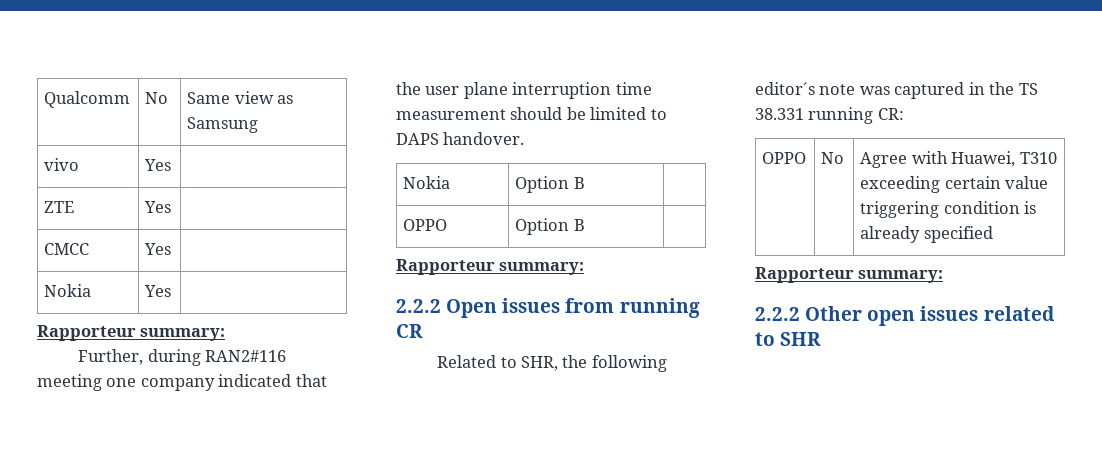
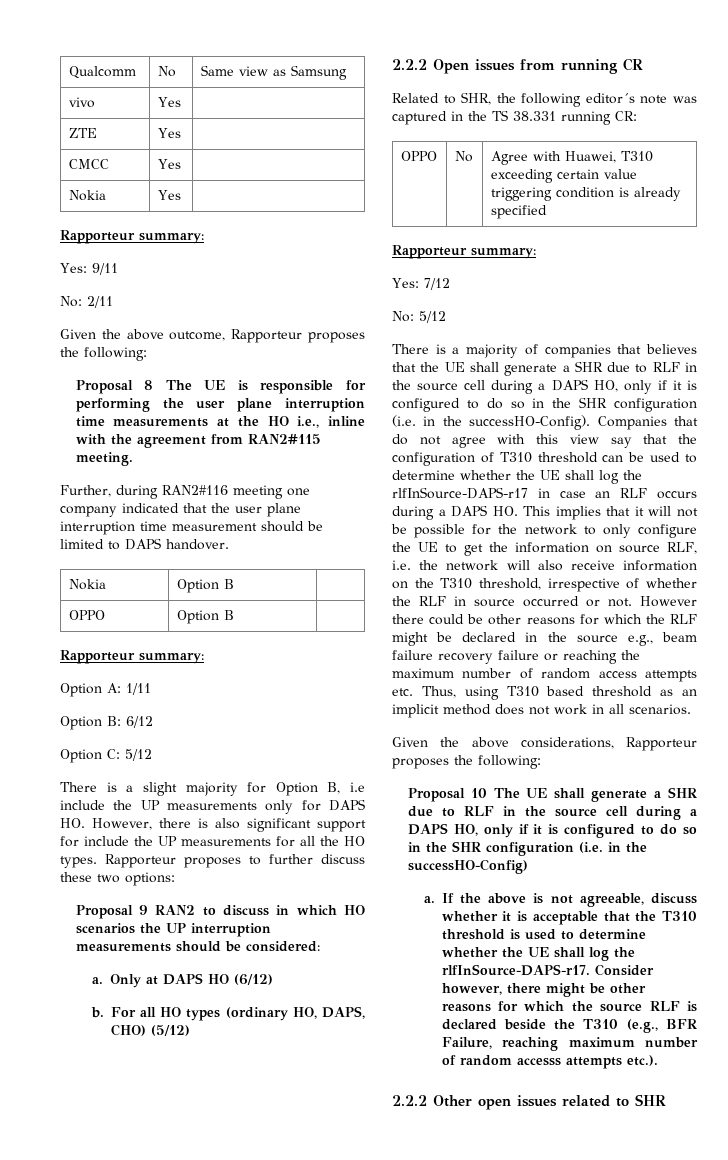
(226, 334) none -> [60,263,118,275] [60,296,113,308] [60,329,365,343] [60,347,147,361] [75,380,366,394] [75,398,365,412] [75,416,366,428] [75,434,321,448] [75,452,133,466] // Yes: 9/11 // No: 2/11 // Given the above outcome, Rapporteur proposes the following: // Proposal 8 The UE is responsible for performing the user plane interruption time measurements at the HO i.e., inline with the agreement from RAN2#115 meeting.
(585, 268) none -> [60,683,151,697] [60,716,153,730] [60,749,152,763] [60,782,365,796] [60,799,365,814] [60,818,366,832] [60,836,365,847] [60,854,365,868] [60,872,175,886] [75,905,365,919] [75,923,271,937] [75,941,320,952] [91,973,273,988] [90,1006,365,1021] [110,1024,190,1036] // Option A: 1/11 // Option B: 6/12 // Option C: 5/12 // There is a slight majority for Option B, i.e include the UP measurements only for DAPS HO. However, there is also significant support for include the UP measurements for all the HO types. Rapporteur proposes to further discuss these two options: // Proposal 9 RAN2 to discuss in which HO scenarios the UP interruption measurements should be considered: // a. Only at DAPS HO (6/12) // b. For all HO types (ordinary HO, DAPS, CHO) (5/12)
(944, 276) none -> [392,278,450,290] [392,311,446,323] [392,344,697,358] [392,361,697,376] [392,379,697,394] [392,397,697,412] [392,415,698,430] [392,434,697,448] [392,452,697,466] [392,470,642,484] [392,487,697,499] [392,505,698,520] [391,524,697,538] [392,542,698,556] [392,560,697,571] [392,578,697,592] [392,596,697,607] [392,614,697,625] [392,632,697,646] [392,650,640,664] [392,668,697,682] [392,686,697,700] [392,704,691,718] [392,737,697,751] [392,755,541,769] [407,787,697,802] [407,806,697,820] [407,823,697,838] [407,841,647,856] [407,859,528,874] [423,893,697,907] [441,911,697,925] [441,929,646,940] [441,947,635,961] [441,964,654,976] [441,983,646,997] [441,1001,697,1012] [441,1019,697,1033] [441,1037,698,1051] [441,1055,658,1069] // Yes: 7/12 // No: 5/12 // There is a majority of companies that believes that the UE shall generate a SHR due to RLF in the source cell during a DAPS HO, only if it is configured to do so in the SHR configuration (i.e. in the successHO-Config). Companies that do not agree with this view say that the configuration of T310 threshold can be used to determine whether the UE shall log the rlfInSource-DAPS-r17 in case an RLF occurs during a DAPS HO. This implies that it will not be possible for the network to only configure the UE to get the information on source RLF, i.e. the network will also receive information on the T310 threshold, irrespective of whether the RLF in source occurred or not. However there could be other reasons for which the RLF might be declared in the source e.g., beam failure recovery failure or reaching the maximum number of random access attempts etc. Thus, using T310 based threshold as an implicit method does not work in all scenarios. // Given the above considerations, Rapporteur proposes the following: // Proposal 10 The UE shall generate a SHR due to RLF in the source cell during a DAPS HO, only if it is configured to do so in the SHR configuration (i.e. in the successHO-Config) // a. If the above is not agreeable, discuss whether it is acceptable that the T310 threshold is used to determine whether the UE shall log the rlfInSource-DAPS-r17. Consider however, there might be other reasons for which the source RLF is declared beside the T310 (e.g., BFR Failure, reaching maximum number of random accesss attempts etc.).

